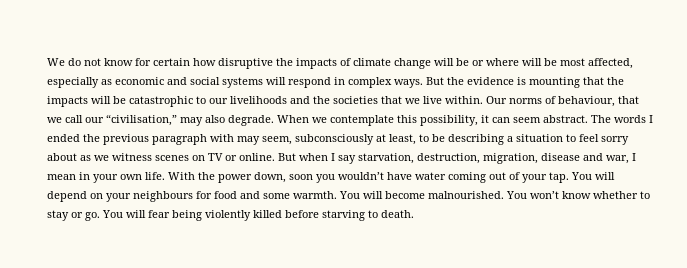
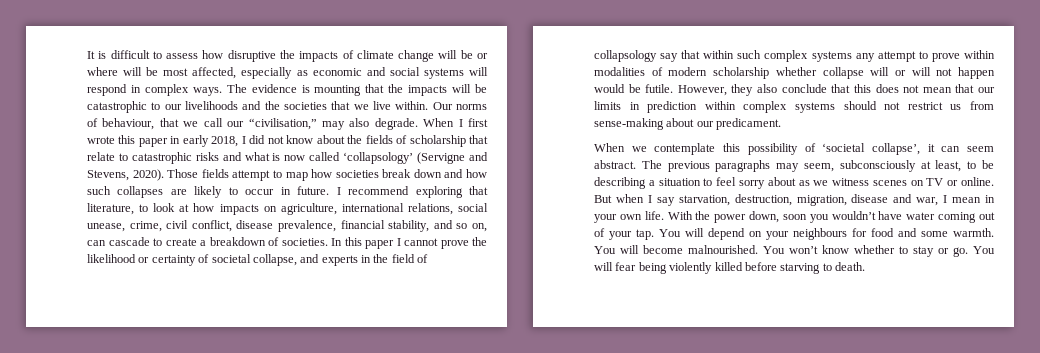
[47,58,190,66] We do not know for certain -> [87,50,199,59] It is difficult to assess
[426,77,464,85] But the -> [226,84,247,93] The
[312,115,478,126] we contemplate this possibility, -> [458,118,489,127] [87,135,488,147] [87,152,489,164] [87,169,487,181] [87,186,489,198] [87,203,488,215] [87,220,488,232] [87,237,487,249] [87,254,429,266] [594,50,995,62] [594,67,995,79] [594,84,996,96] [594,101,995,113] [594,118,782,130] [594,143,920,155] I first wrote this paper in early 2018, I did not know about the fields of scholarship that relate to catastrophic risks and what is now called ‘collapsology’ (Servigne and Stevens, 2020). Those fields attempt to map how societies break down and how such collapses are likely to occur in future. I recommend exploring that literature, to look at how impacts on agriculture, international relations, social unease, crime, civil conflict, disease prevalence, financial stability, and so on, can cascade to create a breakdown of societies. In this paper I cannot prove the likelihood or certainty of societal collapse, and experts in the field of collapsology say that within such complex systems any attempt to prove within modalities of modern scholarship whether collapse will or will not happen would be futile. However, they also conclude that this does not mean that our limits in prediction within complex systems should not restrict us from sense-making about our predicament. // When we contemplate this possibility of ‘societal collapse’,
[614,115,653,123] [47,134,234,145] words I ended the previous paragraph with -> [667,160,771,172] previous paragraphs

